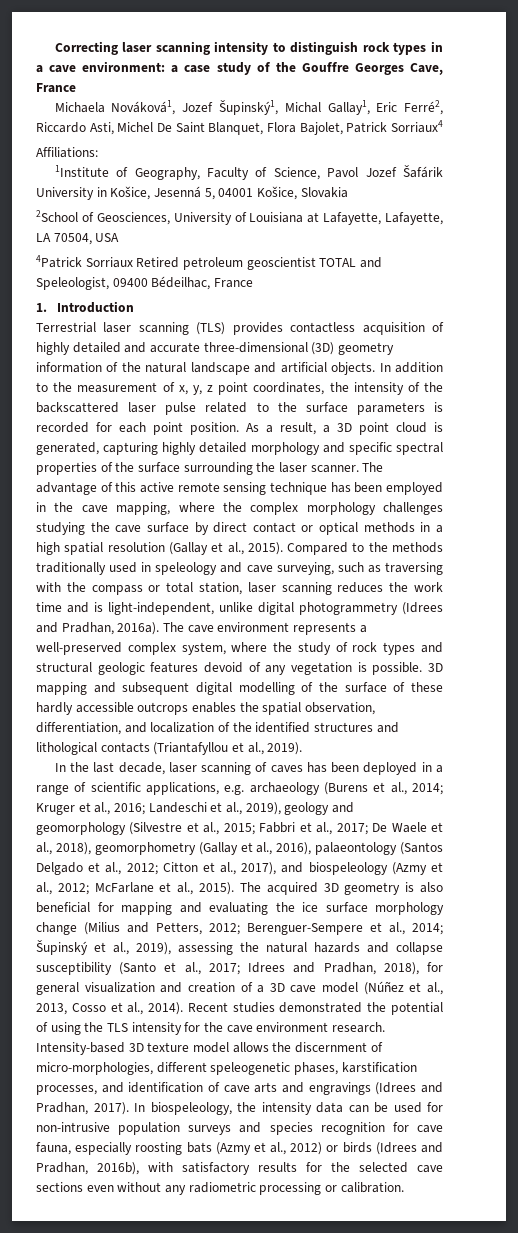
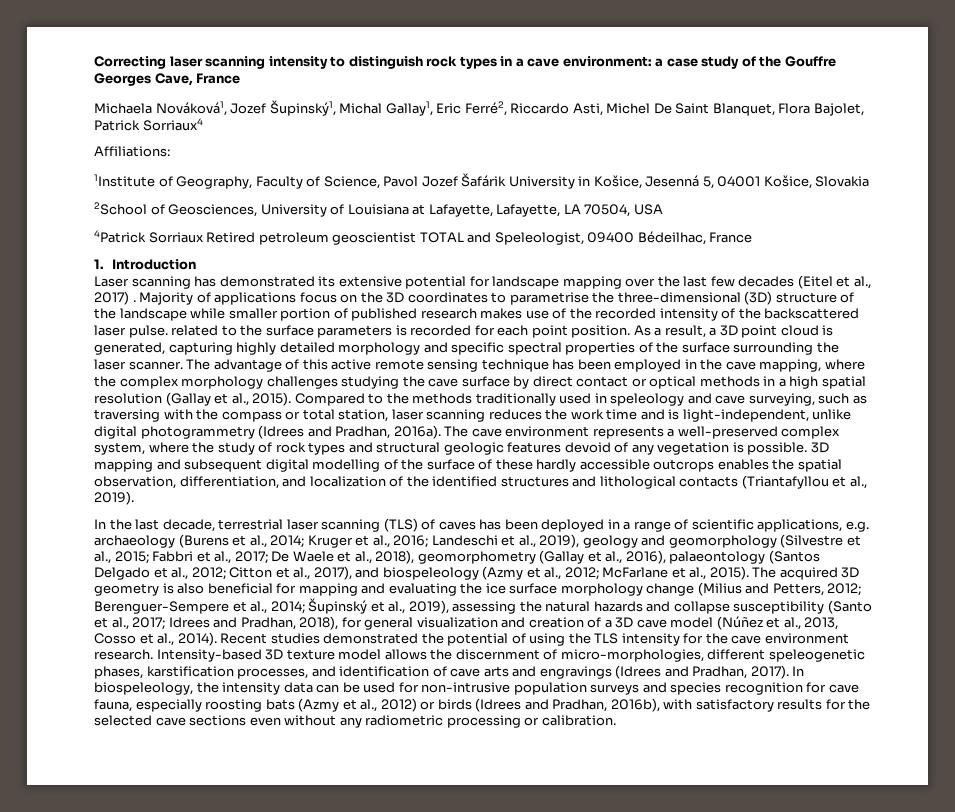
[36,322,445,335] [36,342,394,355] [36,362,444,375] [36,382,349,395] Terrestrial laser scanning (TLS) provides contactless acquisition of highly detailed and accurate three-dimensional (3D) geometry information of the natural landscape and artificial objects. In addition to the measurement of x, y, z point coordinates, the -> [94,275,871,289] [94,291,855,305] [94,308,657,321] Laser scanning has demonstrated its extensive potential for landscape mapping over the last few decades (Eitel et al., 2017) . Majority of applications focus on the 3D coordinates to parametrise the three-dimensional (3D) structure of the landscape while smaller portion of published research makes use of the recorded
[165,402,197,415] pulse -> [128,325,168,338] pulse.
[168,762,252,775] laser scanning -> [218,518,418,532] terrestrial laser scanning (TLS)

